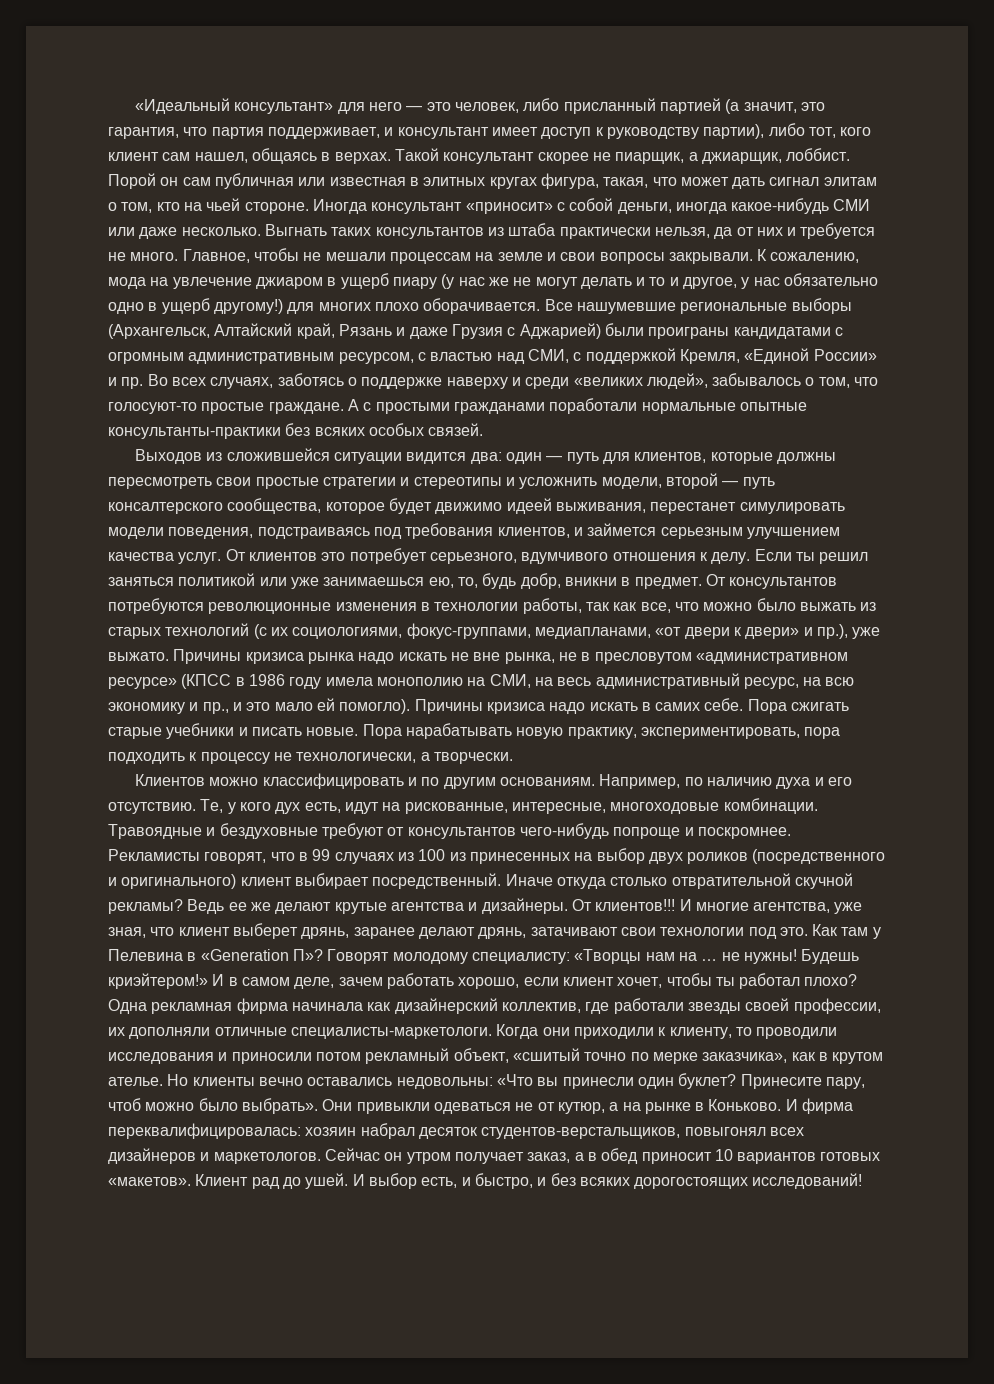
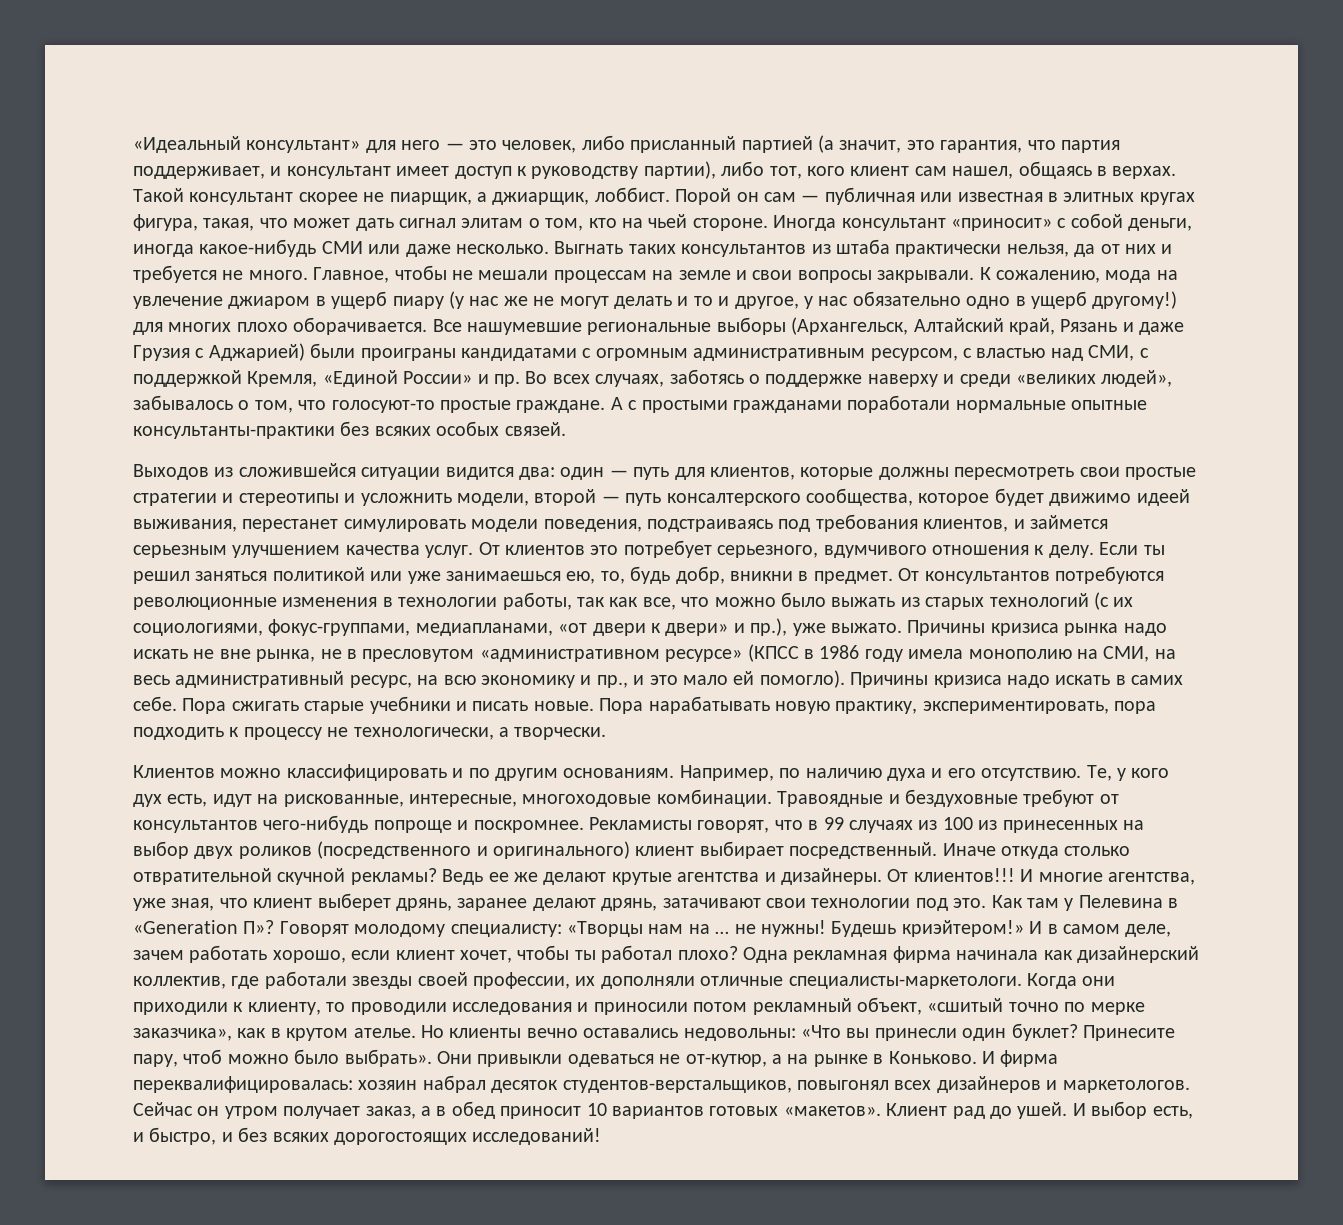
(211, 181) none -> [801,195,820,202] —
[537,1102,605,1114] от кутюр, -> [685,1054,767,1067] от-кутюр,

